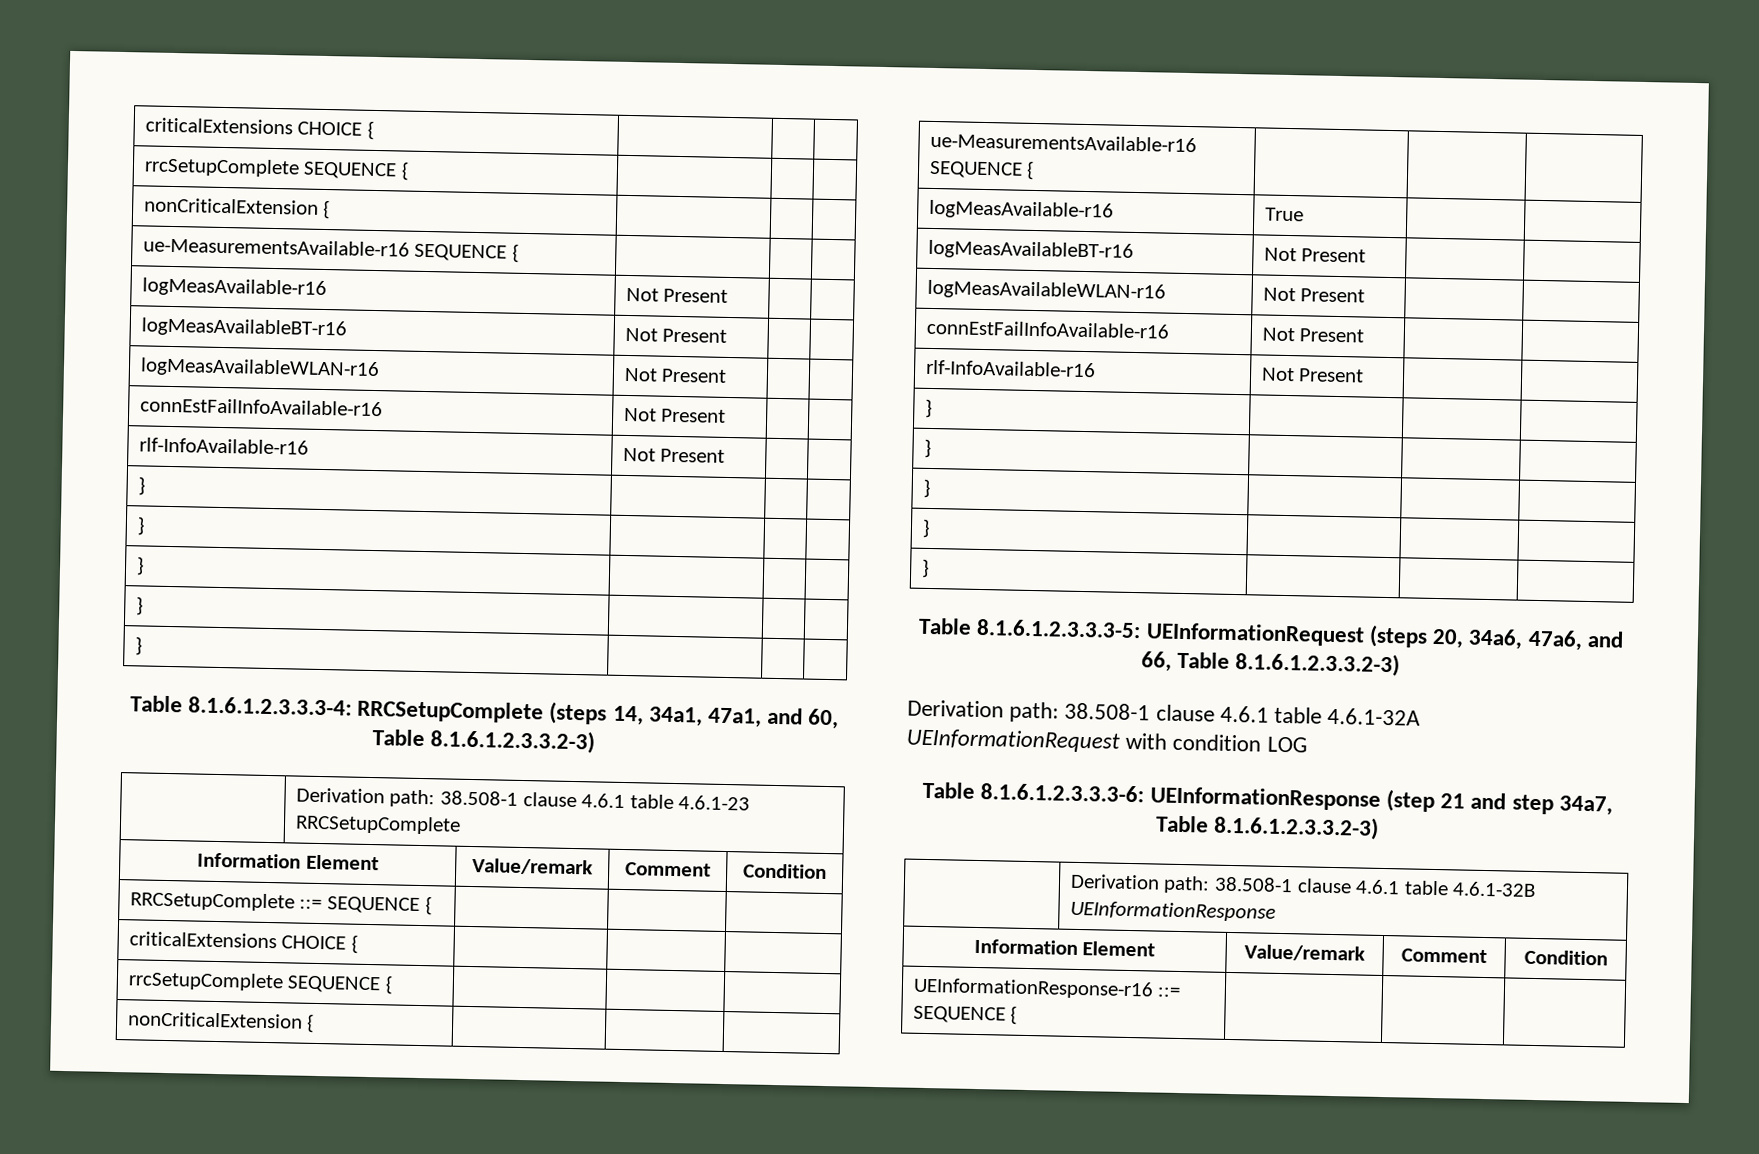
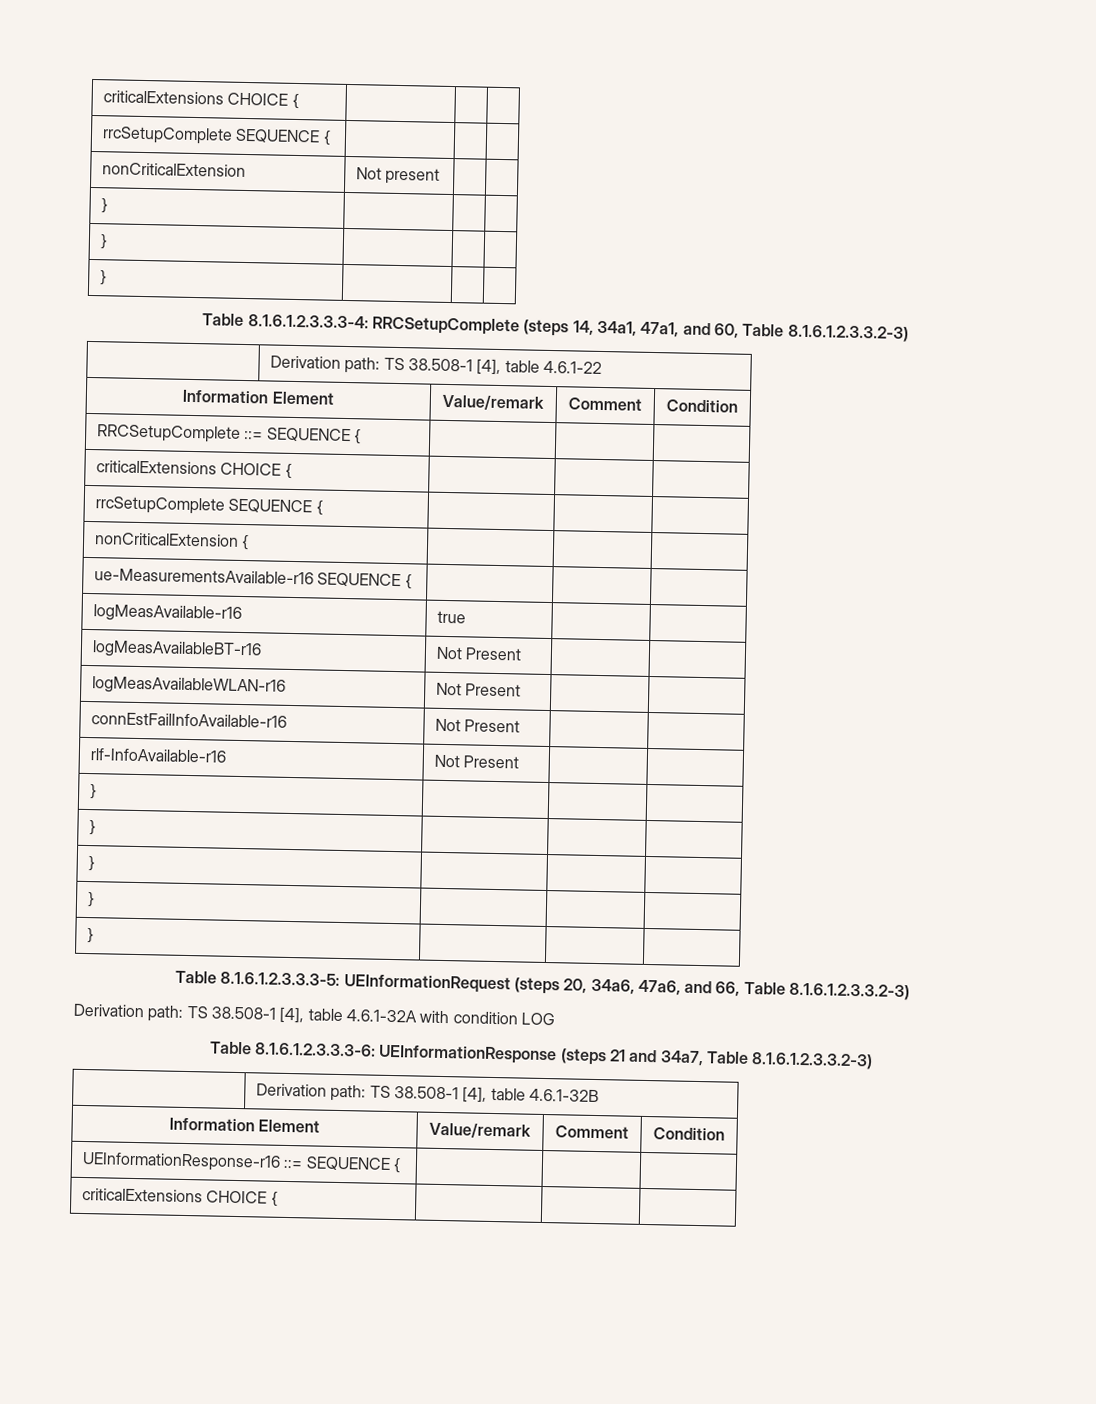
[144,117,376,140] [143,157,411,181] [143,197,332,220] [142,237,521,263] [141,277,327,299] [625,287,729,303] [140,317,347,339] [624,327,728,343] [139,357,380,380] [623,367,728,383] [139,397,383,417] [623,407,727,423] [138,437,309,455] [622,447,726,463] [137,476,146,496] [136,516,146,536] criticalExtensions CHOICE { | | | // rrcSetupComplete SEQUENCE { | | | // nonCriticalExtension { | | | // ue-MeasurementsAvailable-r16 SEQUENCE { | | | // logMeasAvailable-r16 | Not Present | | // logMeasAvailableBT-r16 | Not Present | | // logMeasAvailableWLAN-r16 | Not Present | | // connEstFailInfoAvailable-r16 | Not Present | | // rlf-InfoAvailable-r16 | Not Present | | // } | | | // } | -> [102,90,299,110] [101,126,331,146] [101,162,246,177] [355,167,441,185] criticalExtensions CHOICE { | | | // rrcSetupComplete SEQUENCE { | | | // nonCriticalExtension | Not present
[440,790,751,811] [294,814,461,835] 38.508-1 clause 4.6.1 table 4.6.1-23 RRCSetupComplete -> [383,357,602,376] TS 38.508-1 [4], table 4.6.1-22
[1264,207,1304,222] True -> [436,610,466,624] true
[1064,702,1269,723] 38.508-1 clause 4.6.1 -> [186,1006,305,1024] TS 38.508-1 [4],
[906,728,1120,753] UEInformationRequest -> (417, 1016) none
[1385,789,1435,812] (step -> [559,1048,607,1066] (steps
[1511,794,1554,815] step -> (658, 1056) none
[1214,876,1401,895] 38.508-1 clause 4.6.1 -> [369,1085,488,1103] TS 38.508-1 [4],
[1069,900,1276,922] UEInformationResponse -> (599, 1095) none
(1019, 1015) none -> [81,1187,278,1207] // criticalExtensions CHOICE { | | |

